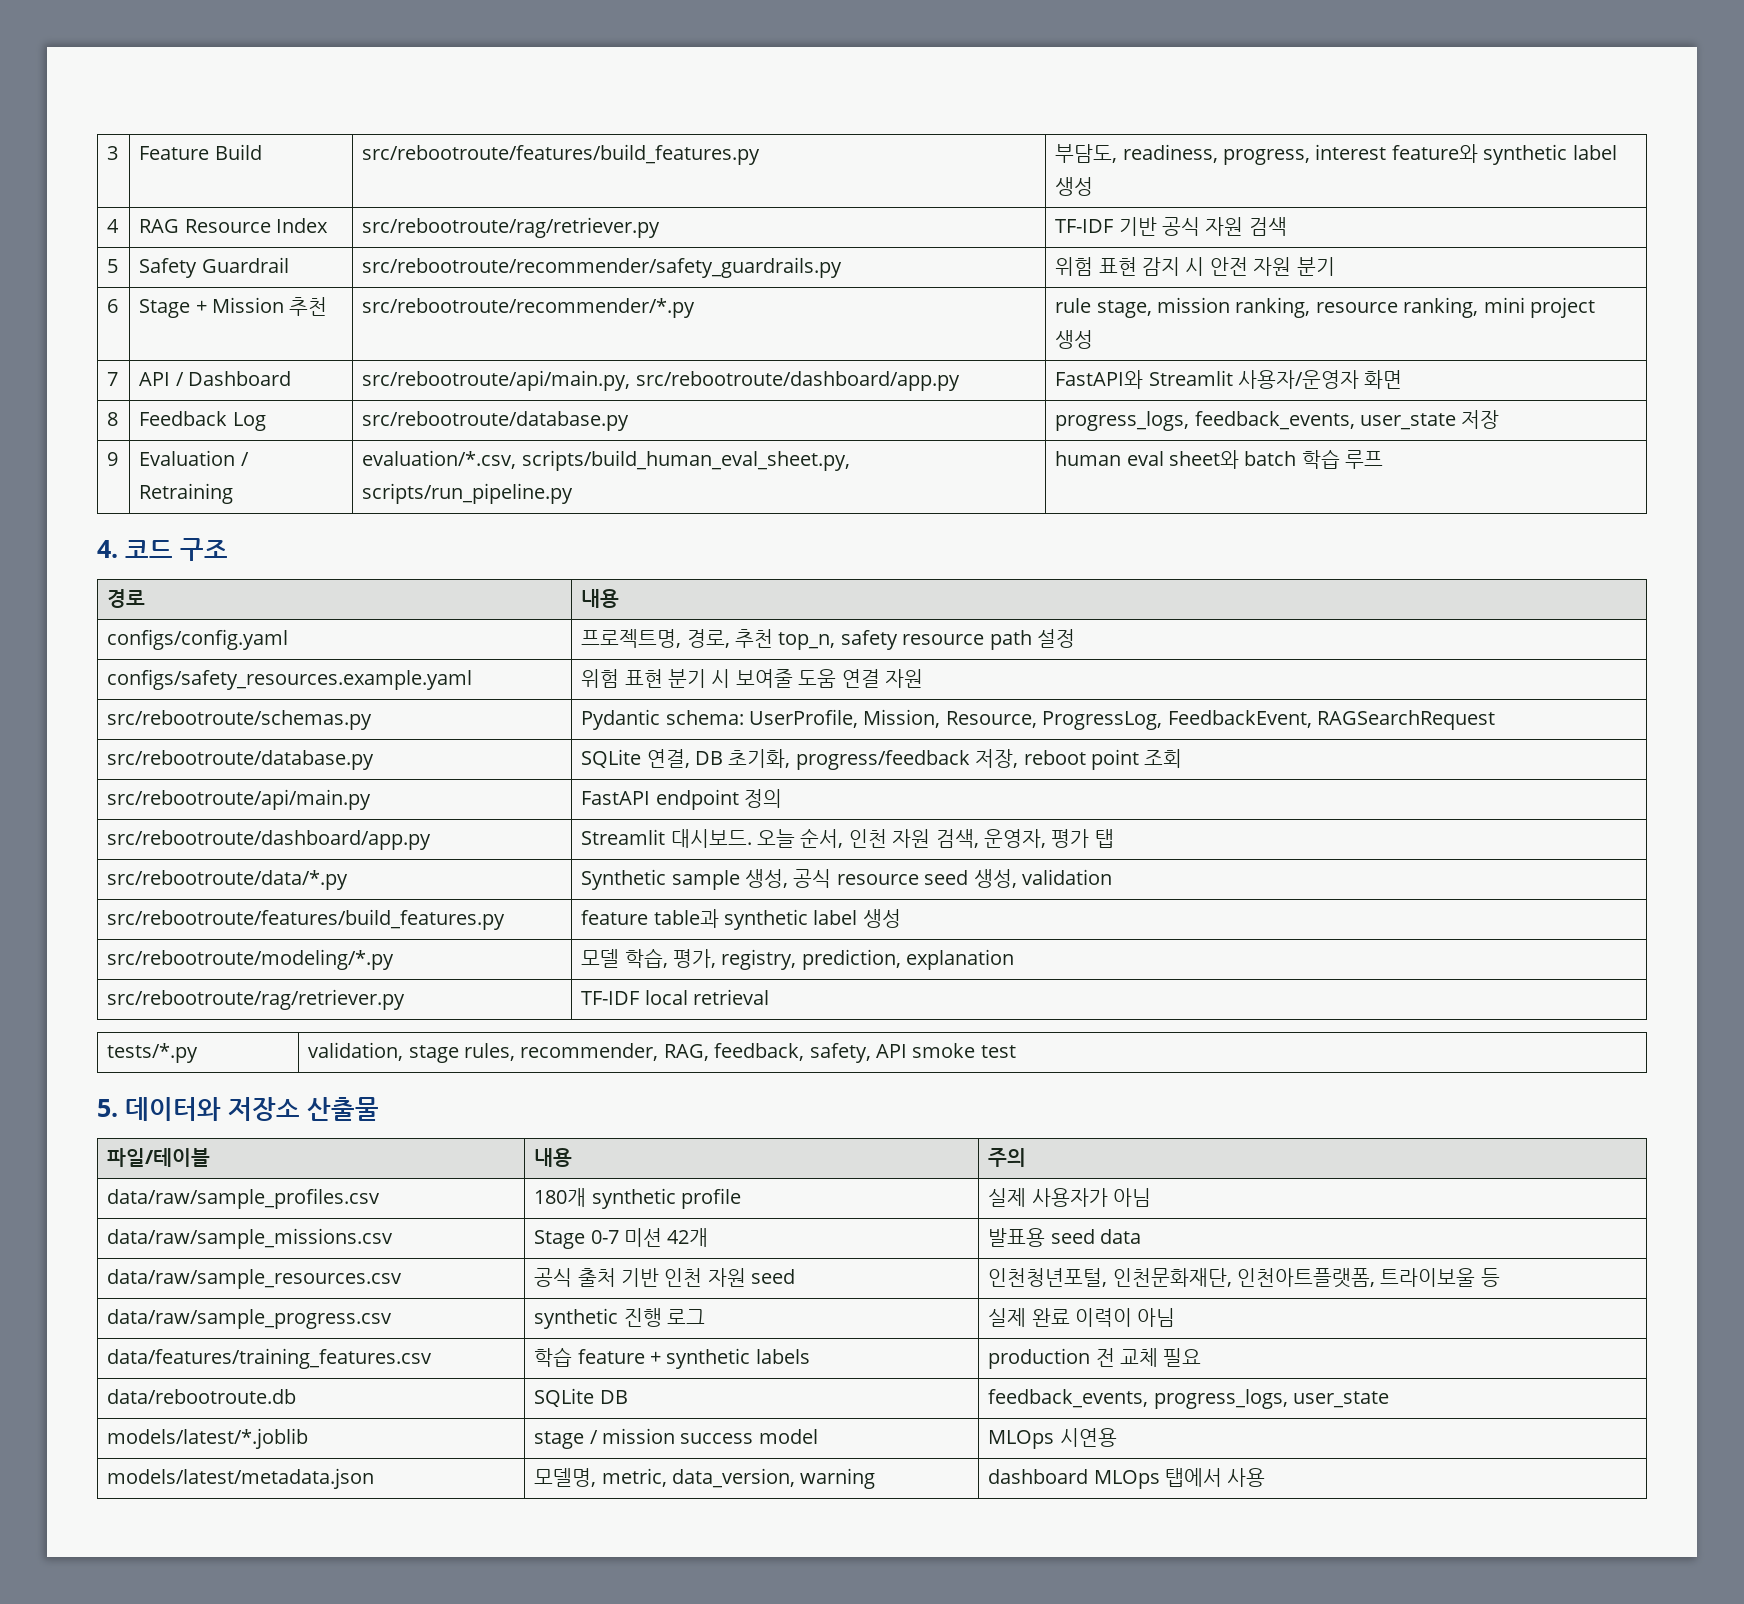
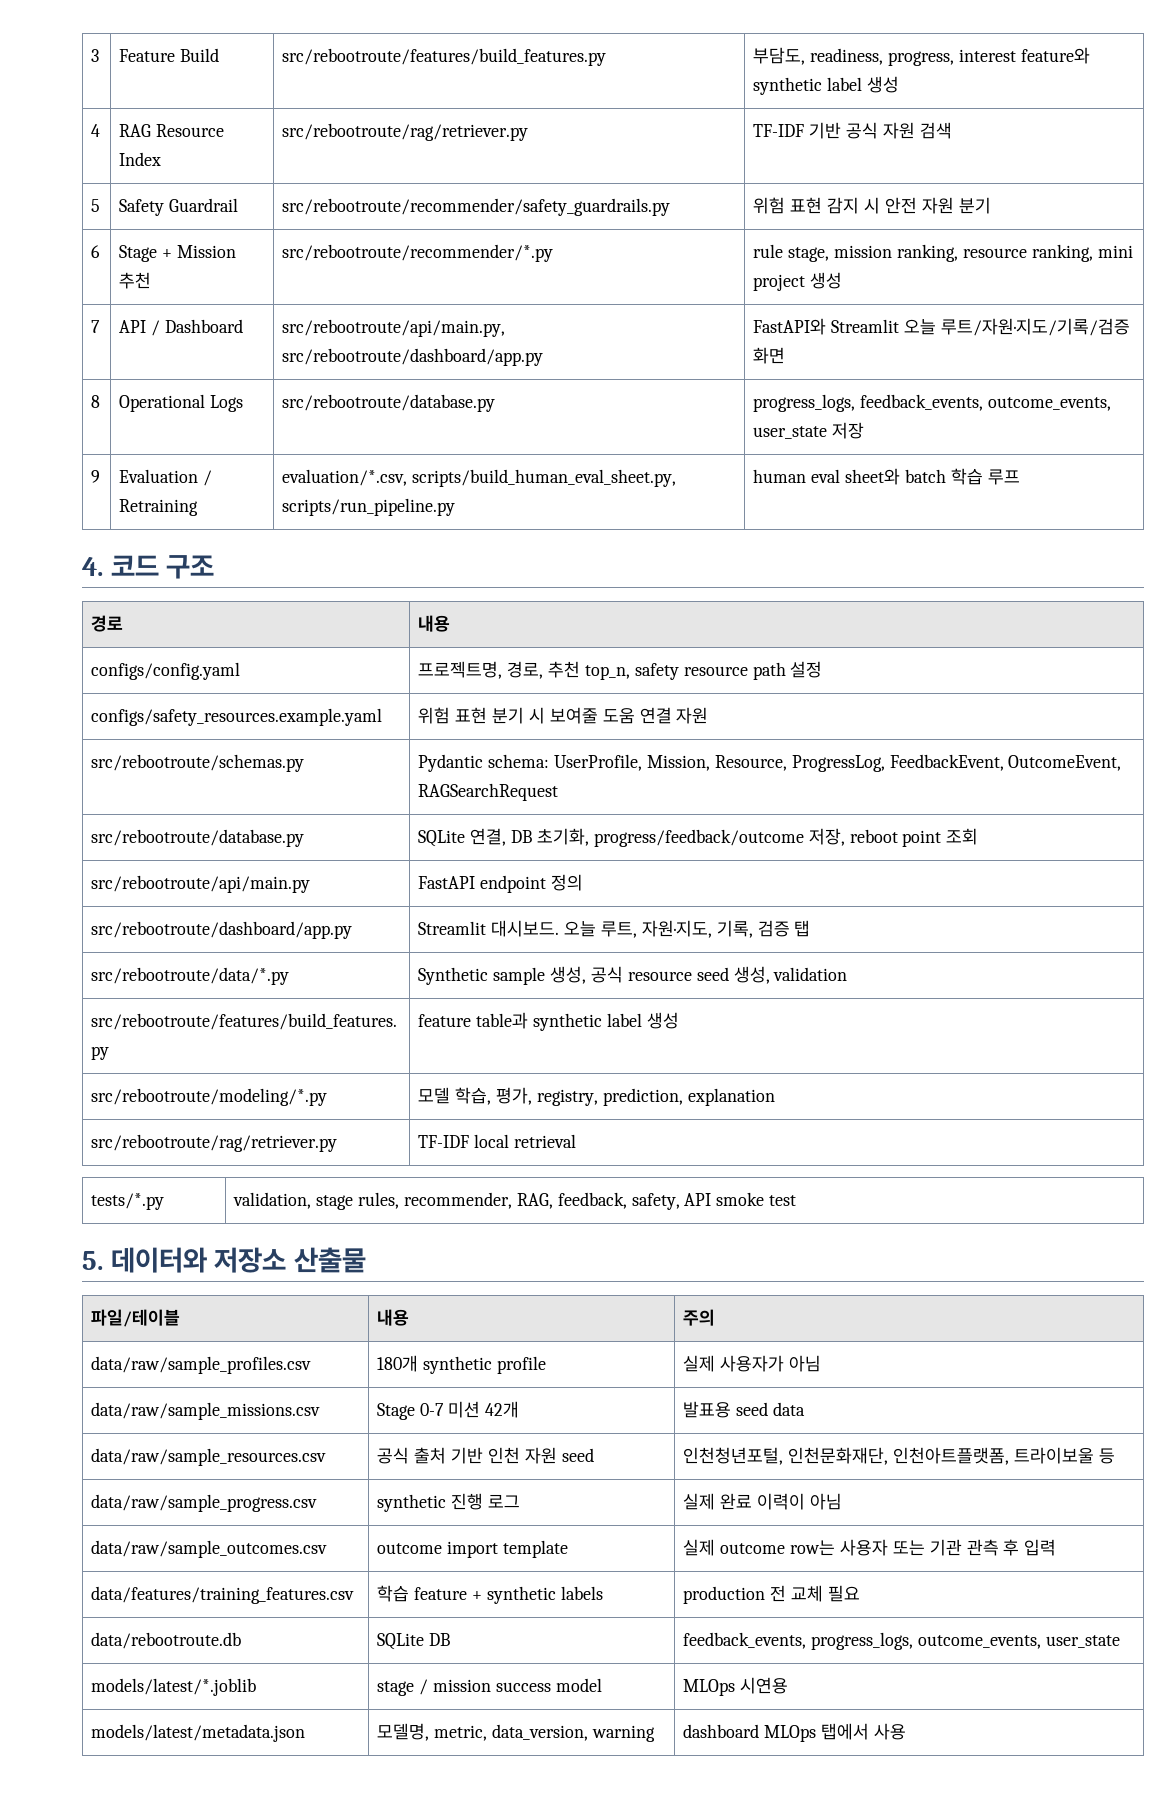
[1237,370,1359,389] 사용자/운영자 -> [904,318,1131,336] 오늘 루트/자원·지도/기록/검증
[139,411,266,431] Feedback Log -> [119,394,244,412] Operational Logs
(1355, 420) none -> [988,397,1112,411] outcome_events,
(1312, 719) none -> [1008,755,1122,771] OutcomeEvent,
[795,750,970,770] progress/feedback -> [593,829,804,847] progress/feedback/outcome
[800,828,1090,848] 순서, 인천 자원 검색, 운영자, 평가 -> [601,920,790,938] 루트, 자원·지도, 기록, 검증
(1176, 1317) none -> [91,1540,328,1558] [377,1540,569,1558] [683,1539,1057,1556] // data/raw/sample_outcomes.csv | outcome import template | 실제 outcome row는 사용자 또는 기관 관측 후 입력
(1288, 1399) none -> [918,1635,1042,1649] outcome_events,

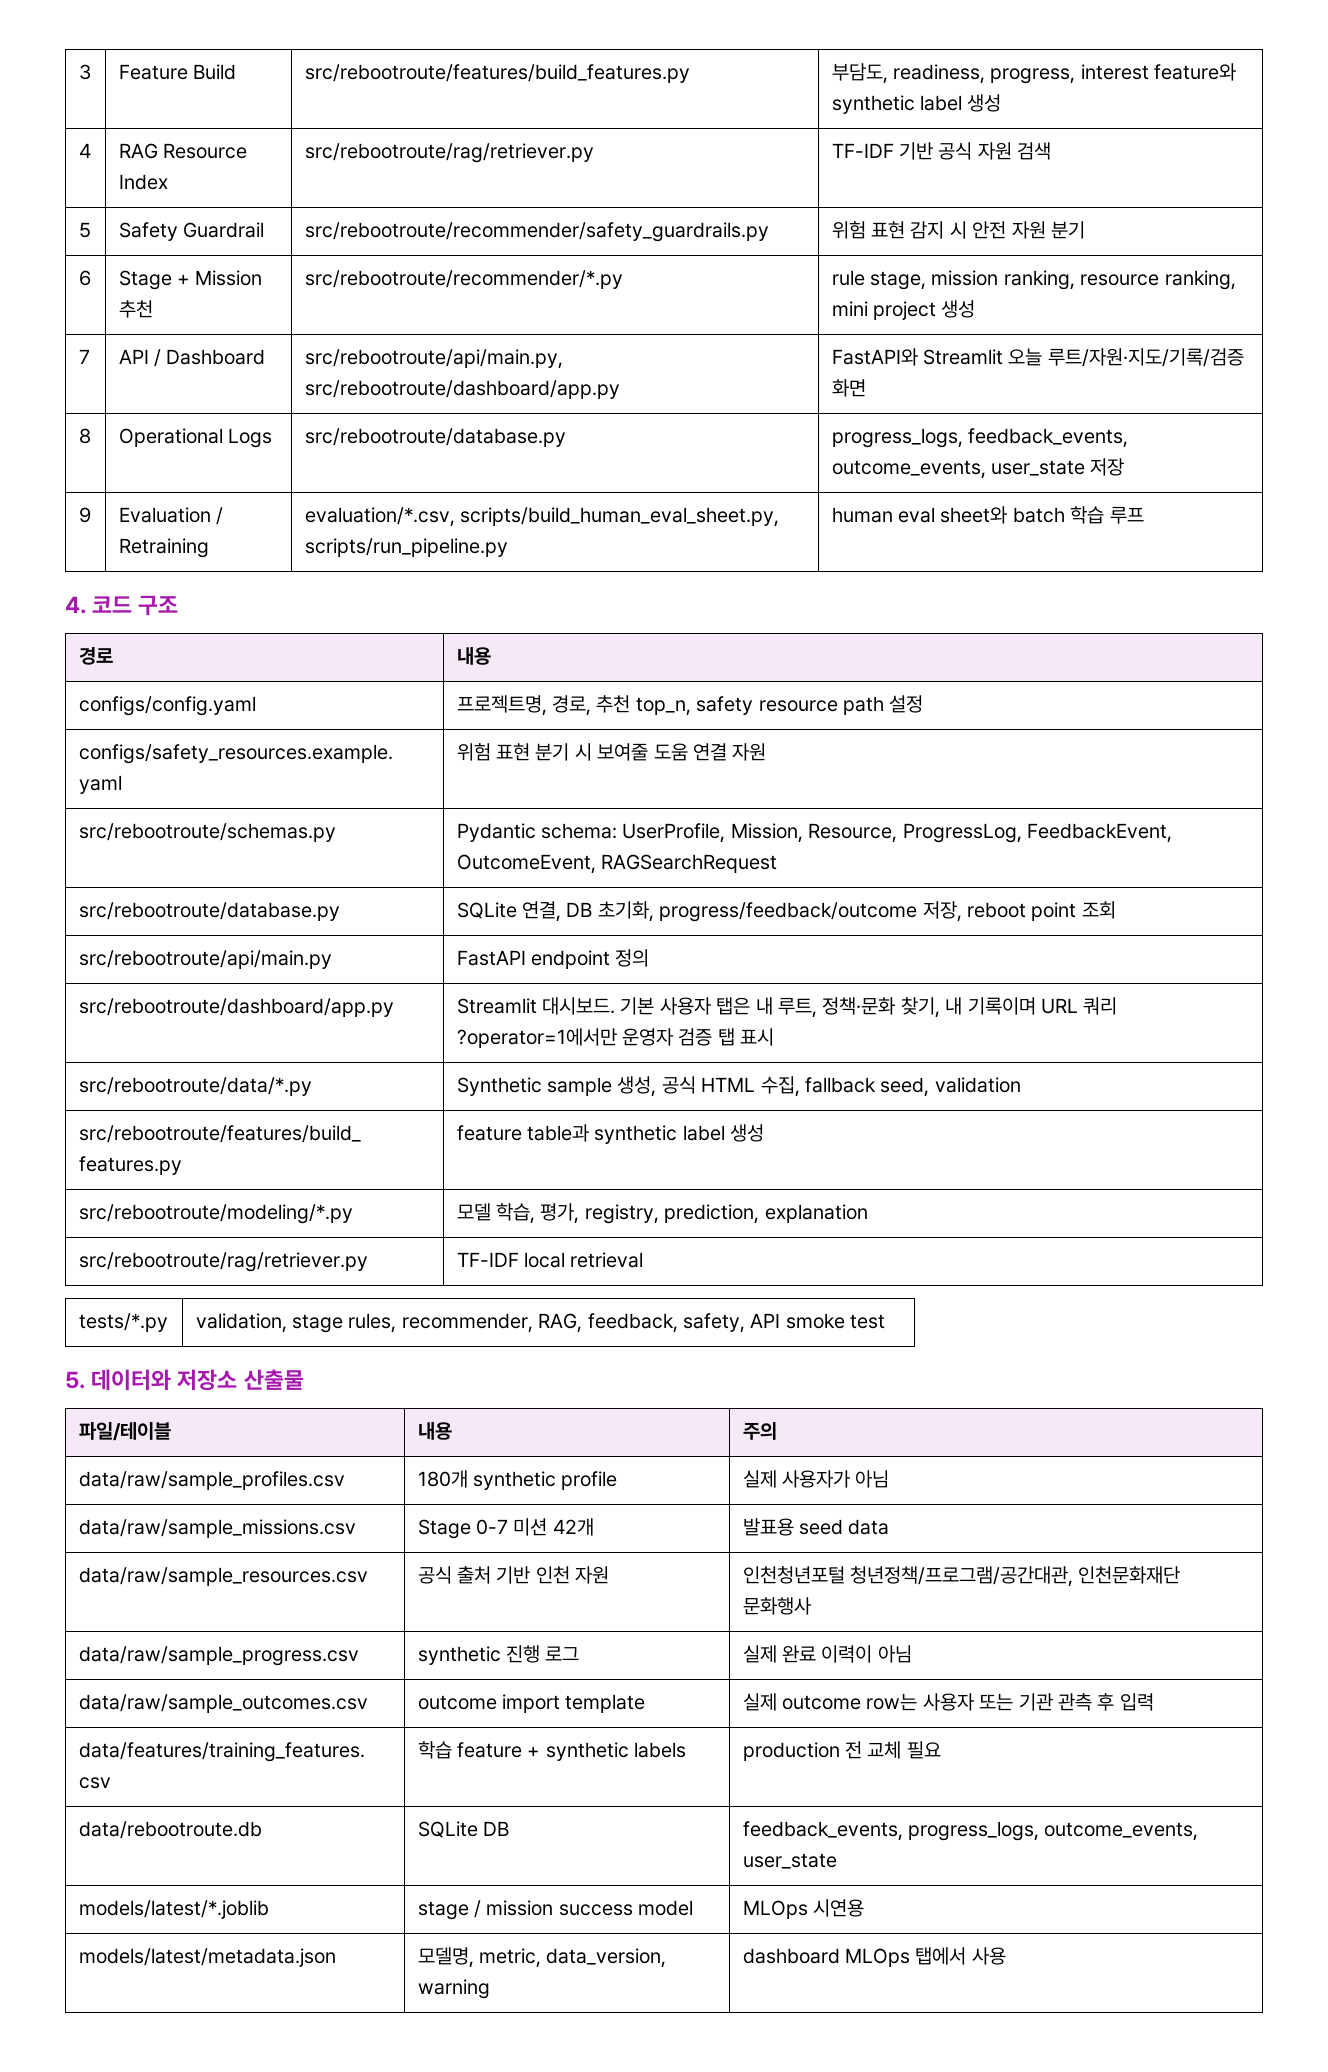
[564,920,753,938] 오늘 루트, 자원·지도, 기록, -> [620,997,1118,1018] [456,1028,675,1048] 기본 사용자 탭은 내 루트, 정책·문화 찾기, 내 기록이며 URL 쿼리 ?operator=1에서만 운영자
(811, 928) none -> [740,1028,775,1046] 표시
[627,966,770,984] resource seed 생성, -> [701,1076,930,1097] HTML 수집, fallback seed,
[561,1448,594,1462] [683,1447,1115,1465] seed | 인천청년포털, 인천문화재단, 인천아트플랫폼, 트라이보울 등 -> [742,1566,1181,1587] [742,1597,812,1615] | 인천청년포털 청년정책/프로그램/공간대관, 인천문화재단 문화행사

